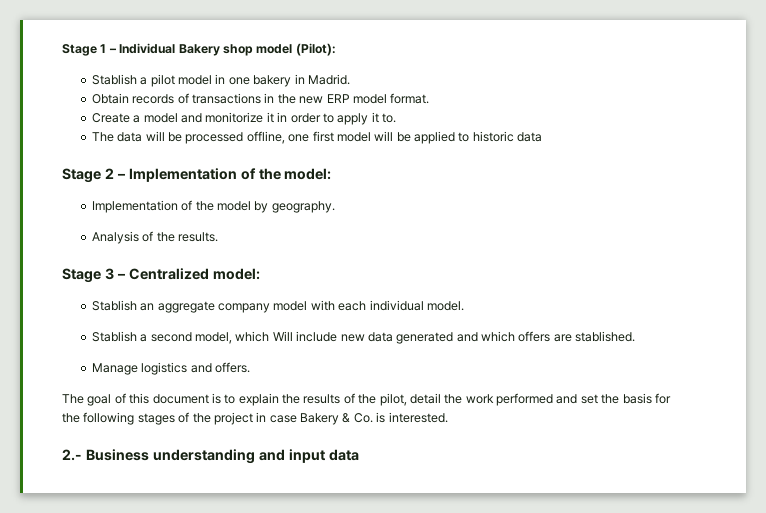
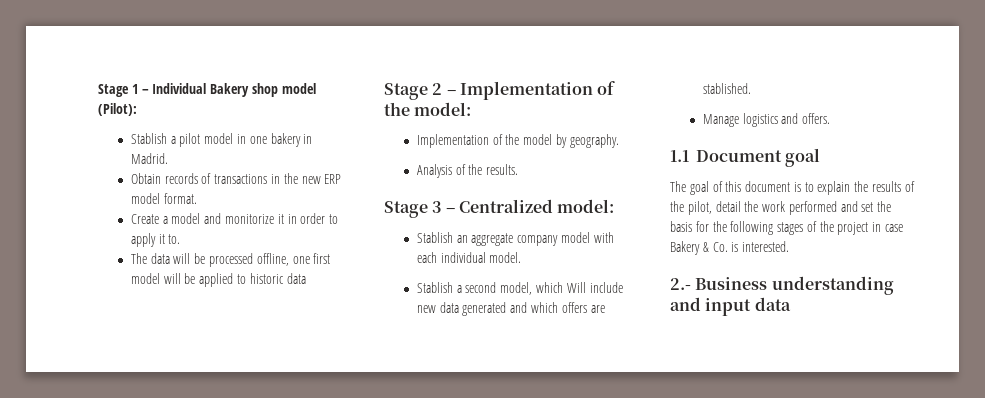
(251, 367) none -> [670,148,821,167] // 1.1 Document goal

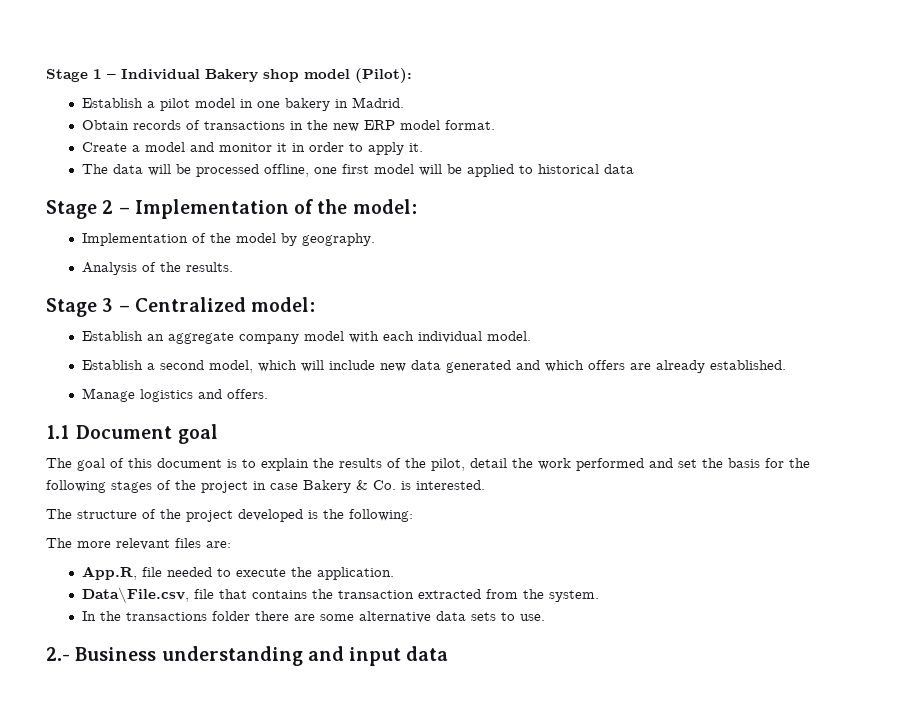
[130,133,167,144] Stablish -> [81,98,143,108] Establish
[225,214,275,224] monitorize -> [218,143,272,152] monitor
[158,234,181,244] it to. -> [408,143,423,152] it.
[249,273,284,284] historic -> [537,164,599,174] historical
[416,232,453,243] Stablish -> [81,331,143,341] Establish
[416,282,453,293] Stablish -> [81,360,143,370] Establish
[566,282,586,293] Will -> [300,360,324,372] will
[702,83,751,94] stablished. -> [655,360,786,373] already established.
(790, 246) none -> [46,509,413,522] [46,538,231,550] [81,566,394,580] [81,587,599,603] [81,611,545,623] // The structure of the project developed is the following: // The more relevant files are: // App.R, file needed to execute the application. // Data\File.csv, file that contains the transaction extracted from the system. // In the transactions folder there are some alternative data sets to use.

